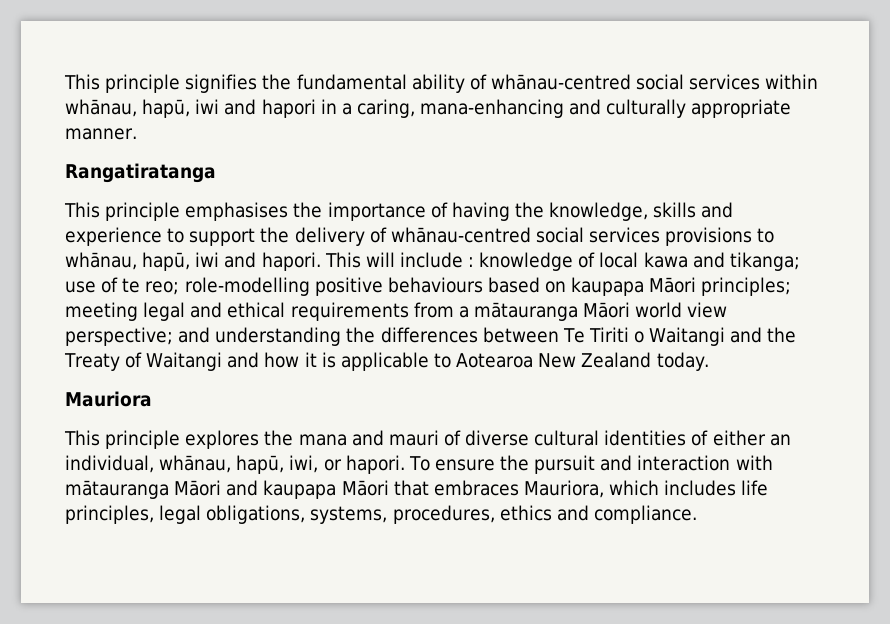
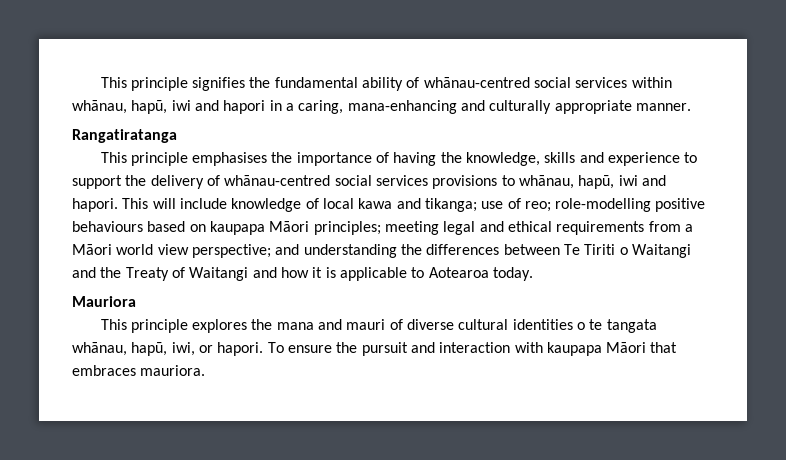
[468,257,475,267] : -> (227, 203) none
[122,278,141,293] te -> (521, 203) none
[473,302,578,321] mātauranga -> (693, 228) none
[538,352,652,368] New Zealand -> (489, 272) none
[691,430,791,446] [65,455,154,473] of either an individual, -> [577,319,657,333] o te tangata
[65,480,259,499] mātauranga Māori and -> (543, 347) none
[523,480,769,498] [65,505,697,524] Mauriora, which includes life principles, legal obligations, systems, procedures, ethics and compliance. -> [140,365,206,376] mauriora.

